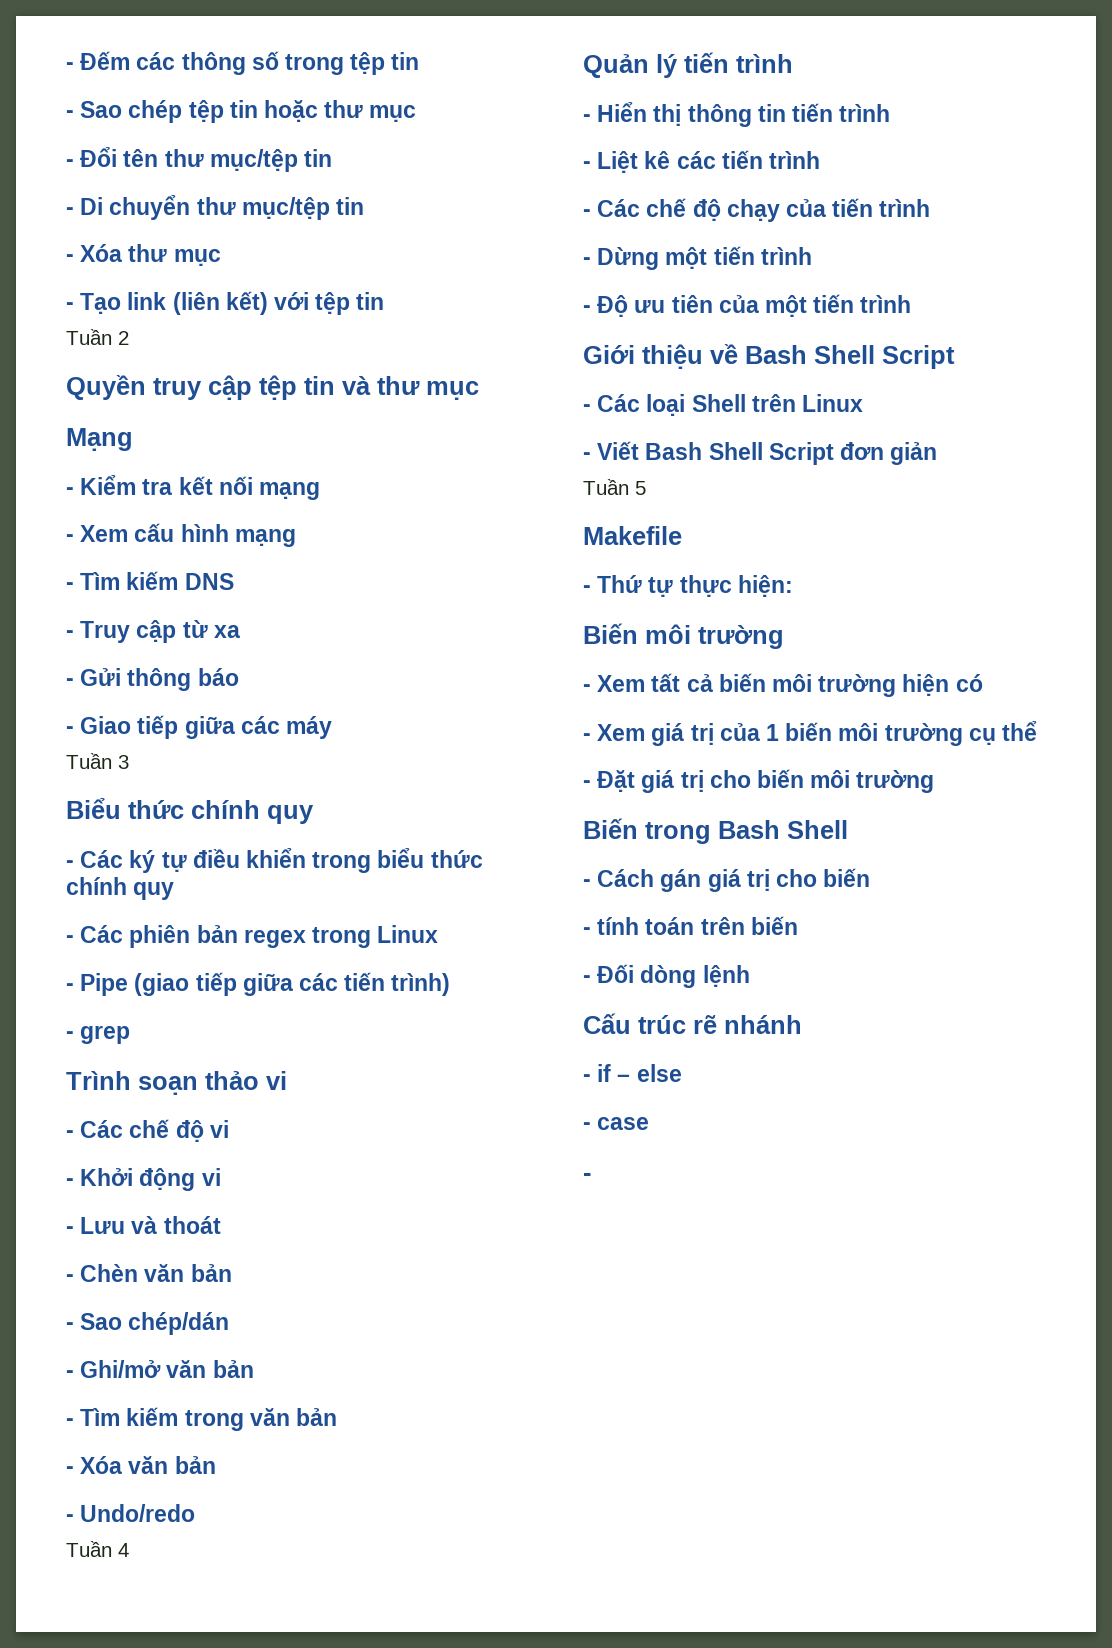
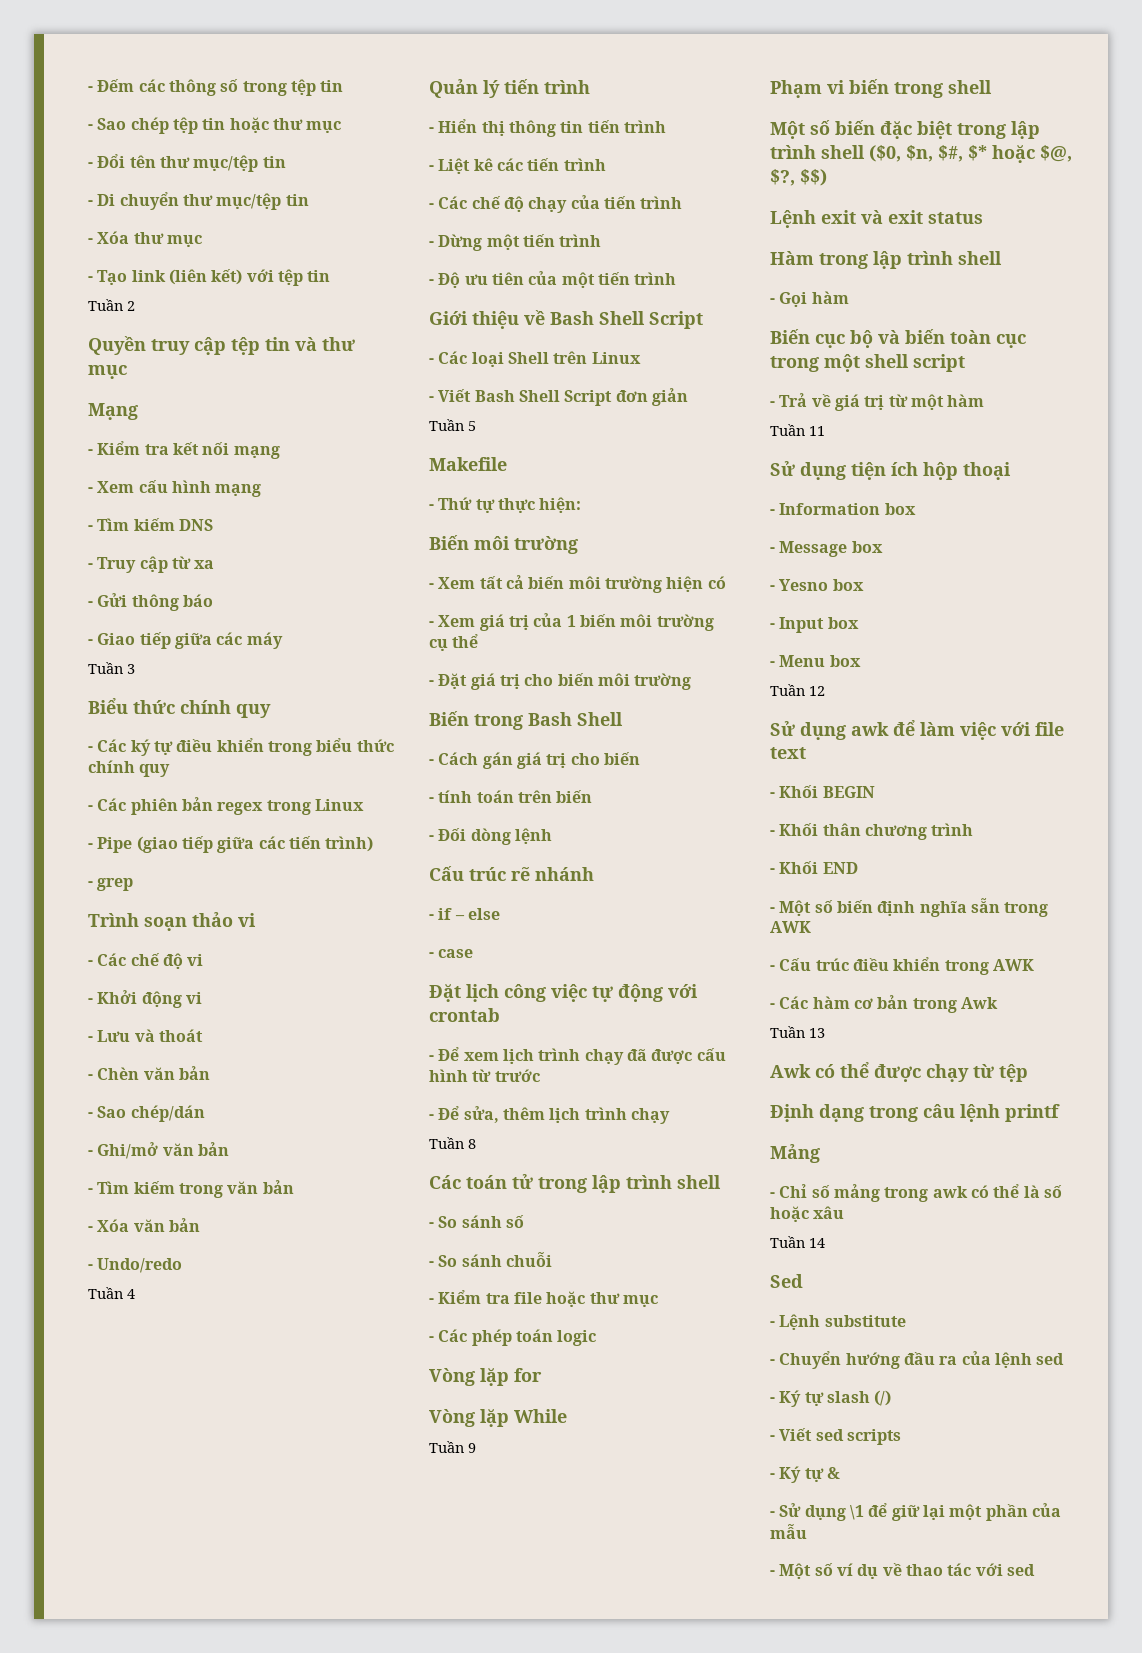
[583,1173,591,1181] - -> [429,984,698,1002] [429,1008,500,1022] [429,1047,726,1065] [429,1069,540,1082] [429,1106,670,1124] [429,1137,476,1149] [429,1174,721,1193] [429,1215,524,1228] [429,1252,552,1267] [429,1290,658,1307] [429,1329,597,1346] [429,1368,542,1386] [429,1409,567,1427] [429,1441,476,1453] [770,79,992,98] [770,120,1040,139] [770,145,1072,163] [770,169,827,186] [770,210,983,228] [770,251,1002,269] [770,291,849,307] [770,329,1026,348] [770,354,965,372] [770,393,985,411] [770,424,825,436] [770,461,1011,480] [770,503,916,515] [770,541,883,557] [770,579,864,591] [770,617,859,633] [770,655,861,667] [770,684,825,696] [770,720,1064,740] [770,747,806,759] [770,785,875,798] [770,823,974,840] [770,861,858,874] [770,898,1049,917] [770,921,811,933] [770,957,1034,975] [770,995,998,1013] [770,1026,825,1038] [770,1062,1028,1082] [770,1104,1060,1122] [770,1144,820,1163] [770,1184,1062,1202] [770,1206,845,1222] [770,1236,825,1248] [770,1274,803,1288] [770,1314,906,1330] [770,1351,1065,1369] [770,1390,892,1407] [770,1428,901,1445] [770,1466,840,1483] [770,1503,1061,1521] [770,1524,807,1539] [770,1563,1035,1579] Đặt lịch công việc tự động với crontab // - Để xem lịch trình chạy đã được cấu hình từ trước // - Để sửa, thêm lịch trình chạy // Tuần 8 // Các toán tử trong lập trình shell // - So sánh số // - So sánh chuỗi // - Kiểm tra file hoặc thư mục // - Các phép toán logic // Vòng lặp for // Vòng lặp While // Tuần 9 // Phạm vi biến trong shell // Một số biến đặc biệt trong lập trình shell ($0, $n, $#, $* hoặc $@, $?, $$) // Lệnh exit và exit status // Hàm trong lập trình shell // - Gọi hàm // Biến cục bộ và biến toàn cục trong một shell script // - Trả về giá trị từ một hàm // Tuần 11 // Sử dụng tiện ích hộp thoại // - Information box // - Message box // - Yesno box // - Input box // - Menu box // Tuần 12 // Sử dụng awk để làm việc với file text // - Khối BEGIN // - Khối thân chương trình // - Khối END // - Một số biến định nghĩa sẵn trong AWK // - Cấu trúc điều khiển trong AWK // - Các hàm cơ bản trong Awk // Tuần 13 // Awk có thể được chạy từ tệp // Định dạng trong câu lệnh printf // Mảng // - Chỉ số mảng trong awk có thể là số hoặc xâu // Tuần 14 // Sed // - Lệnh substitute // - Chuyển hướng đầu ra của lệnh sed // - Ký tự slash (/) // - Viết sed scripts // - Ký tự & // - Sử dụng \1 để giữ lại một phần của mẫu // - Một số ví dụ về thao tác với sed

